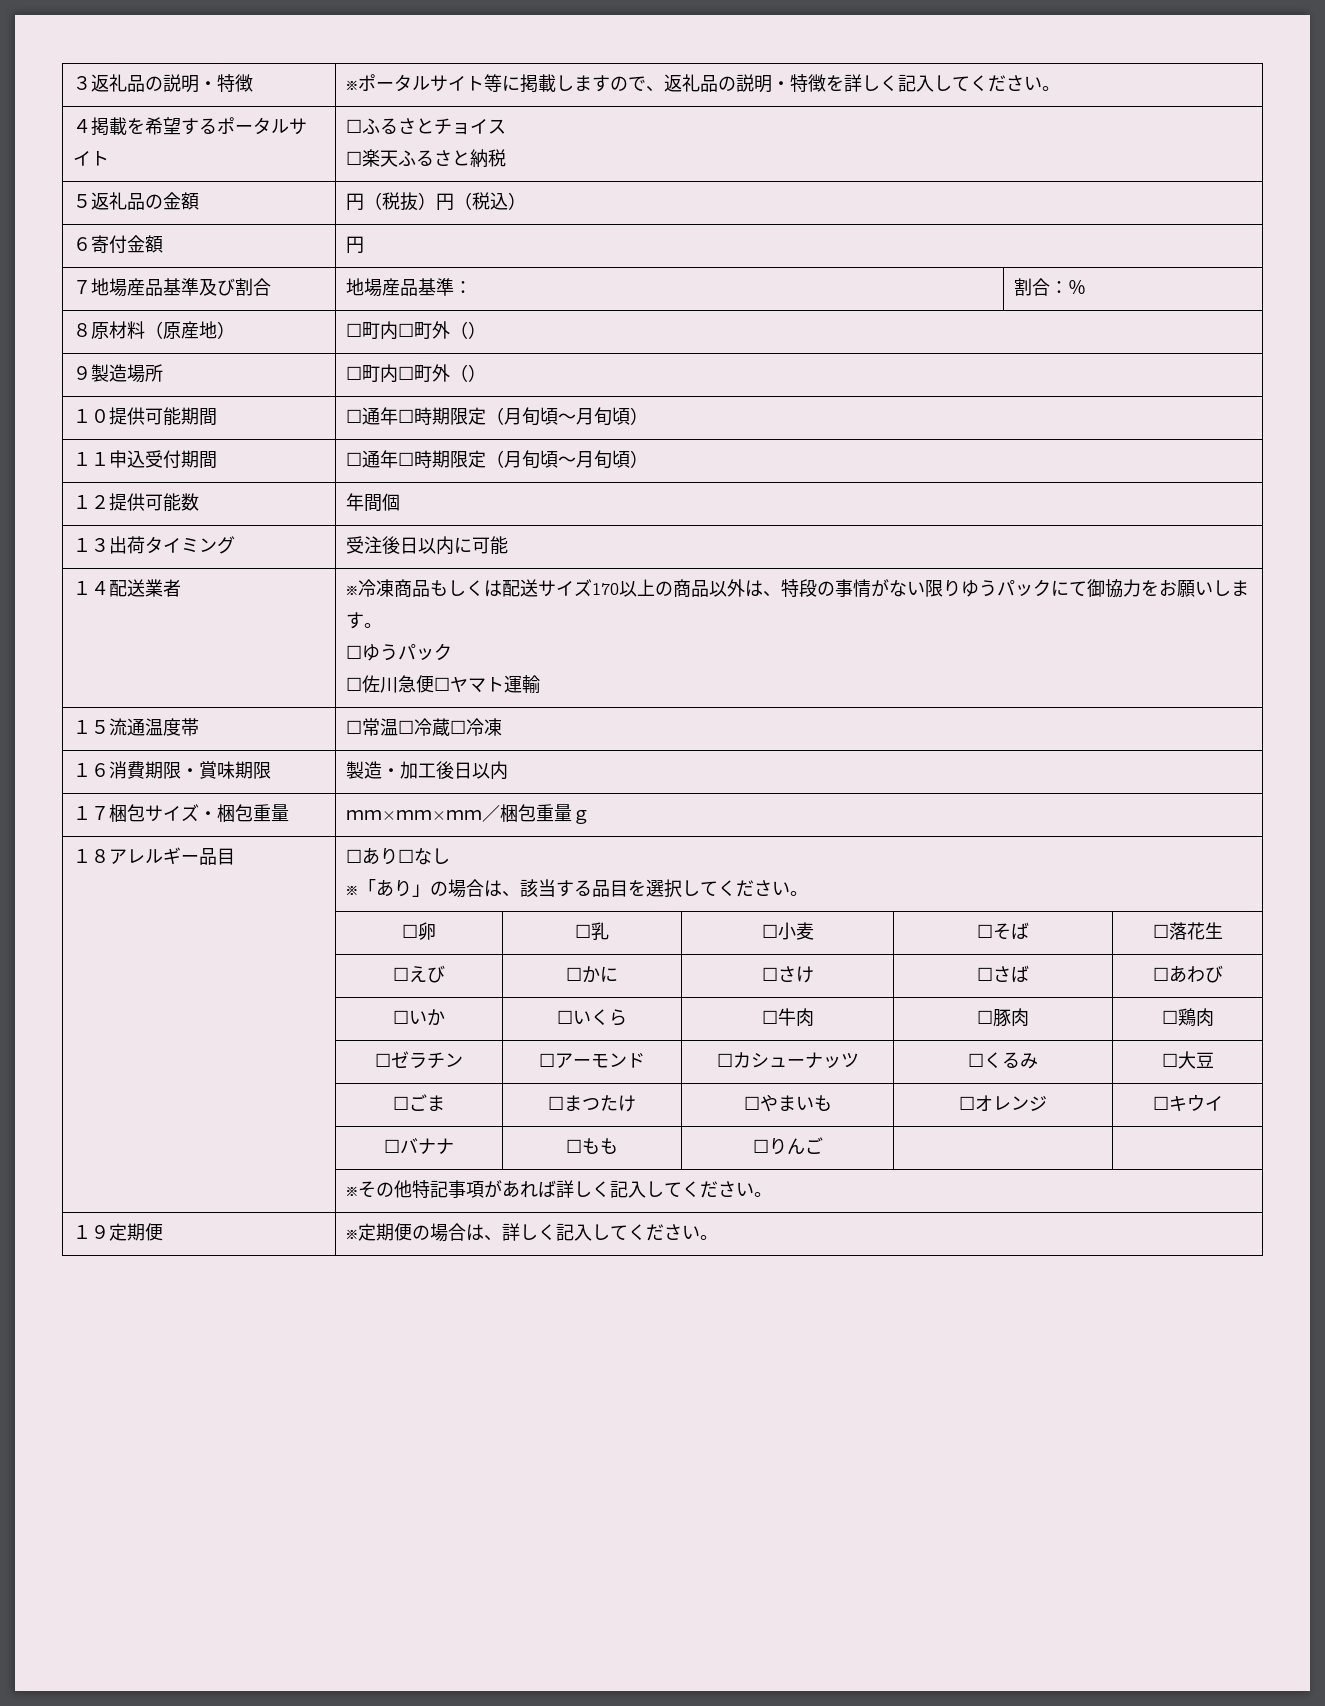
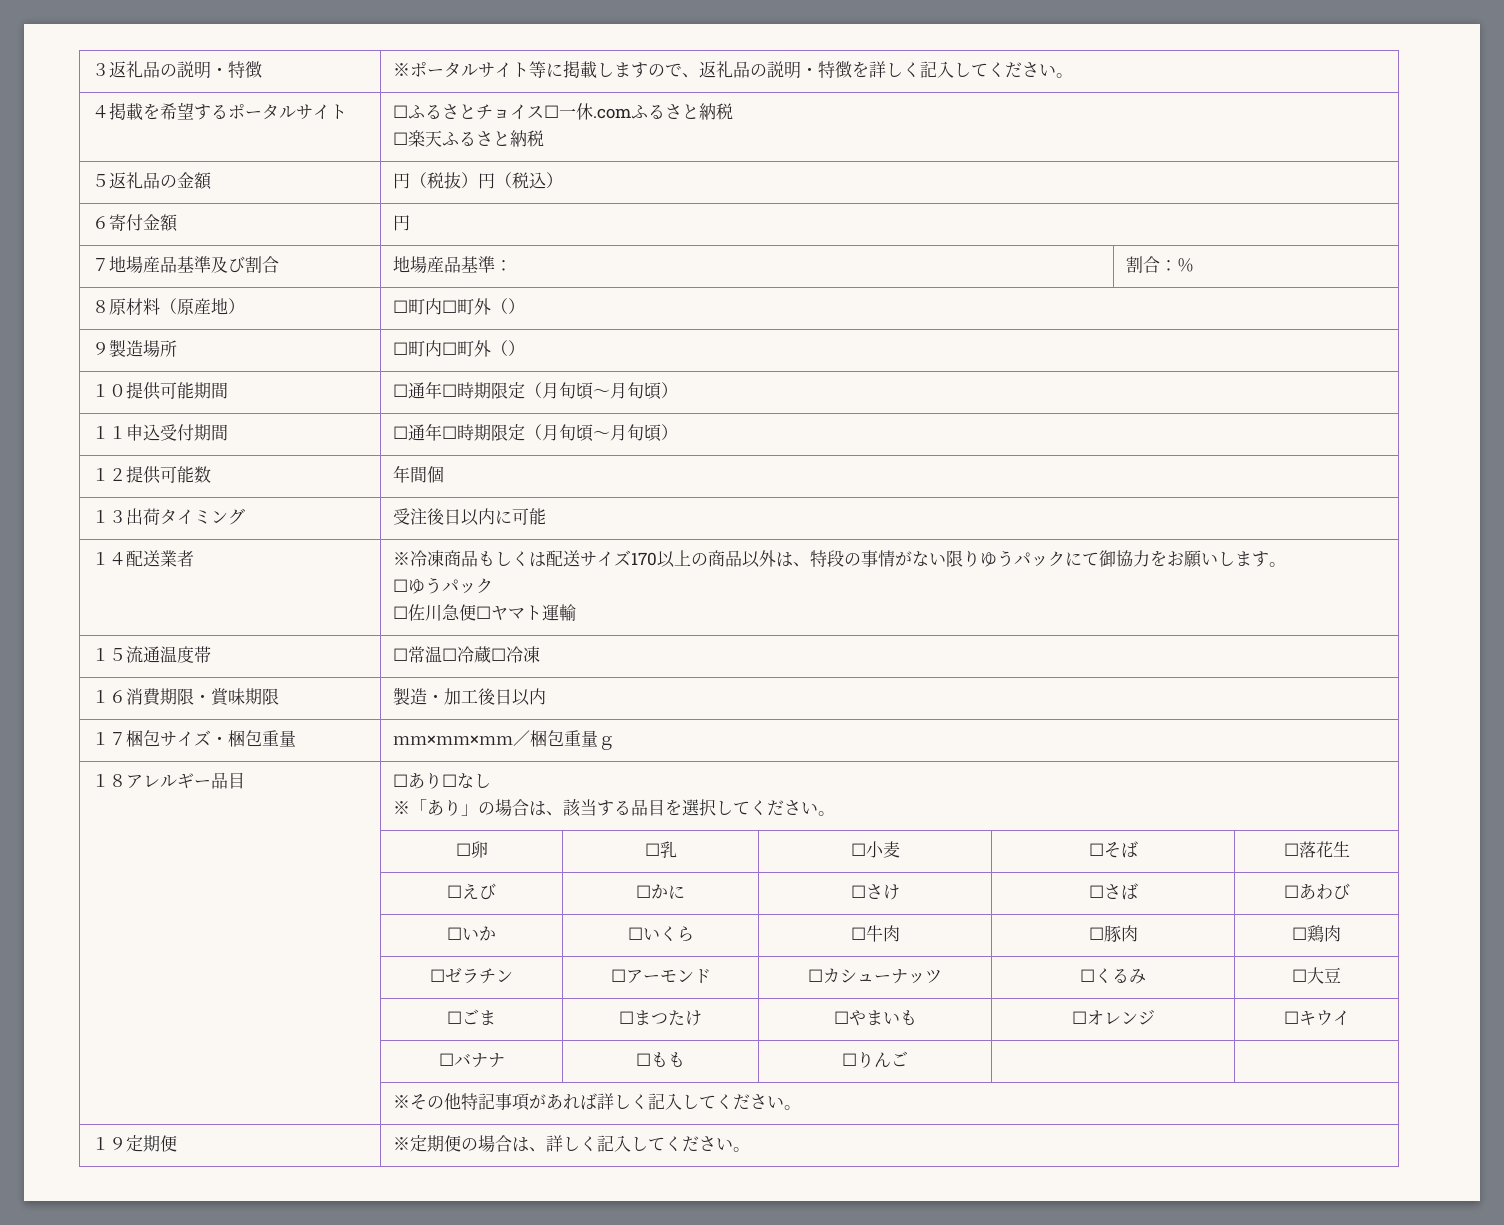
(507, 126) none -> [543,103,733,120] ☐一休.comふるさと納税

